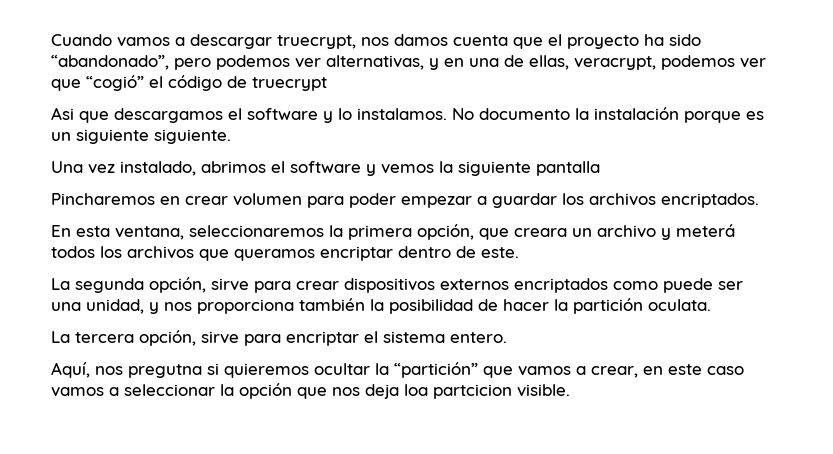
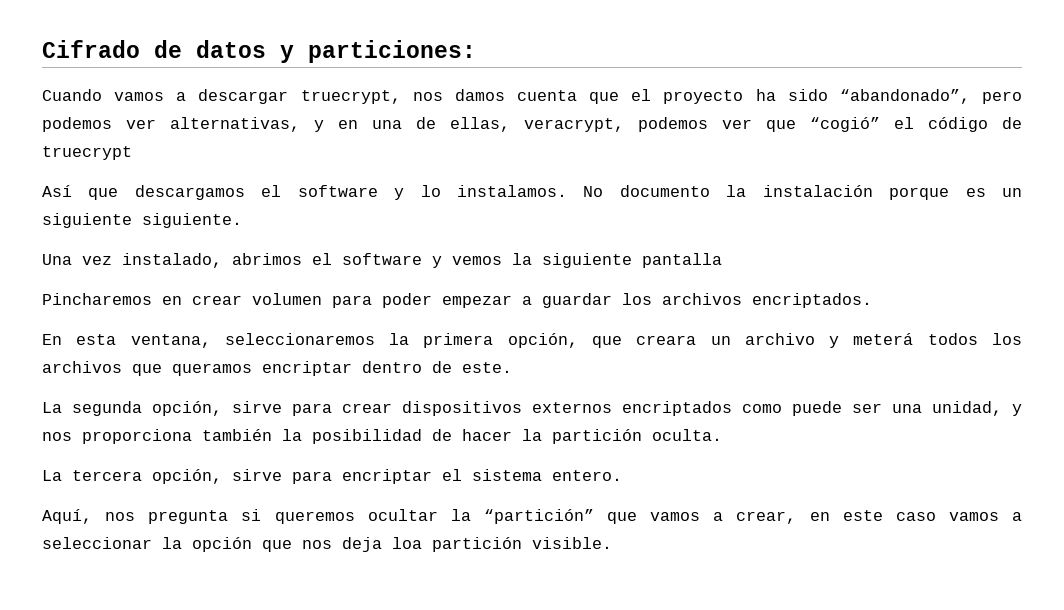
(51, 40) none -> [42,40,476,63] Cifrado de datos y particiones: //
[51,107,74,120] Asi -> [42,185,72,197] Así
[648,299,711,311] oculata. -> [652,429,722,441] oculta.
[128,363,309,378] pregutna si quieremos -> [148,509,355,524] pregunta si queremos
[433,384,512,399] partcicion -> [432,537,522,552] partición

